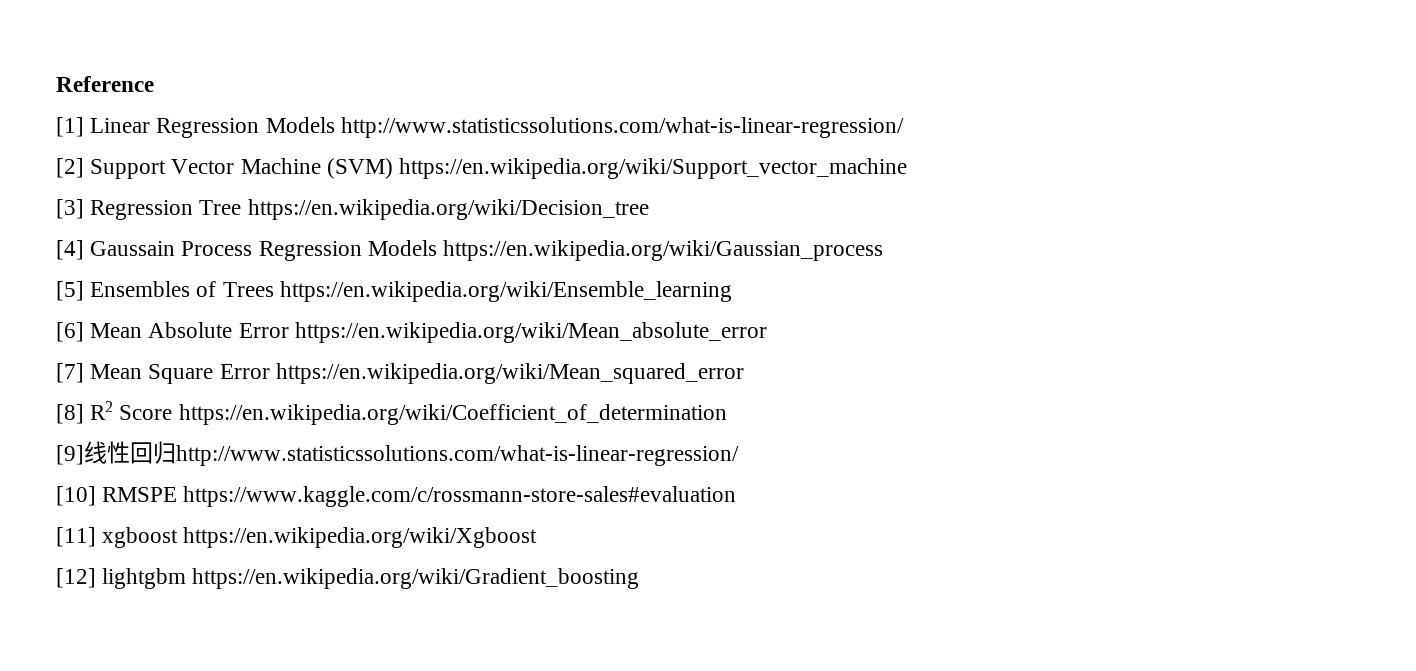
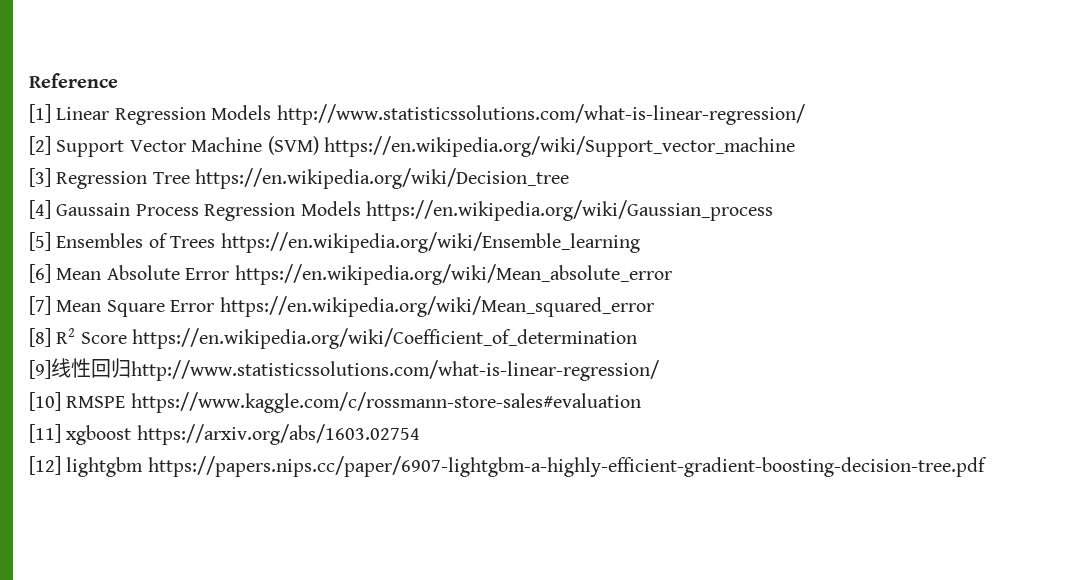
[183,527,538,548] https://en.wikipedia.org/wiki/Xgboost -> [136,424,420,445] https://arxiv.org/abs/1603.02754
[192,568,640,589] https://en.wikipedia.org/wiki/Gradient_boosting -> [147,456,987,477] https://papers.nips.cc/paper/6907-lightgbm-a-highly-efficient-gradient-boosting-decision-tree.pdf

